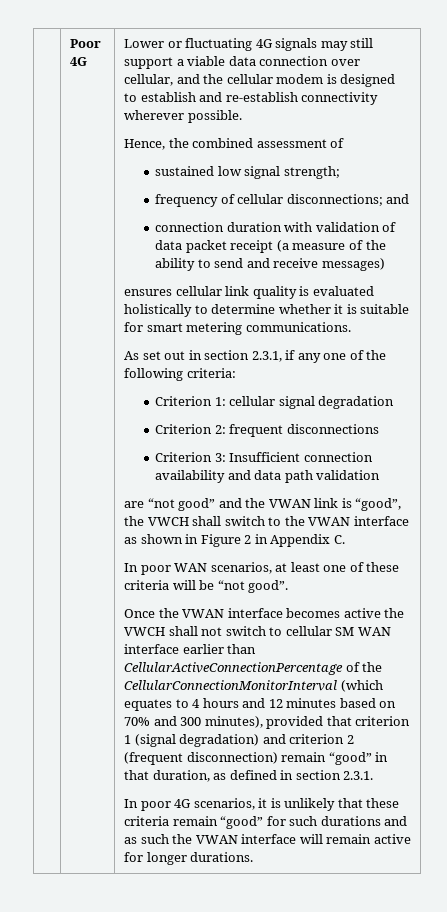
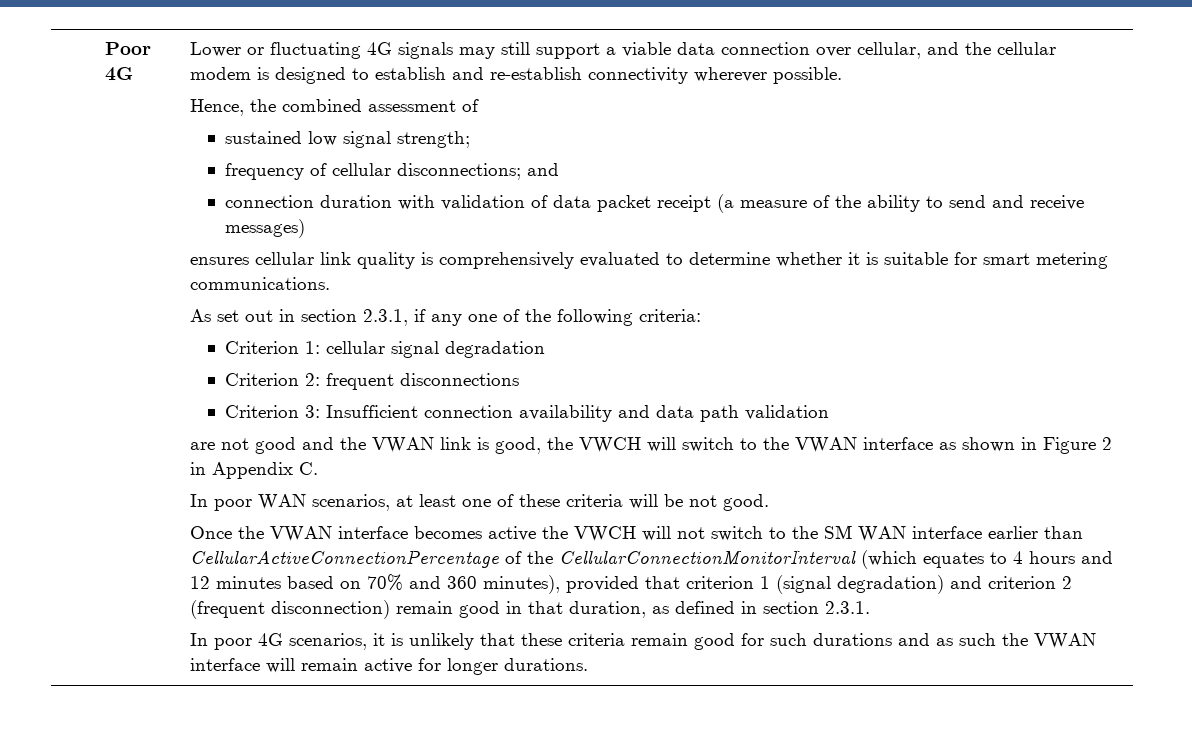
[312,286,374,296] [124,304,193,317] evaluated holistically -> [438,252,660,269] comprehensively evaluated
[147,498,216,511] “not good” -> [220,437,296,454] not good
[355,498,402,511] [124,516,222,526] “good”, the VWCH shall -> [494,437,676,454] good, the VWCH will
[217,580,289,593] “not good”. -> [688,494,769,511] not good.
[168,626,198,636] shall -> [641,526,671,541] will
[285,626,332,636] cellular -> [791,526,818,539] the
[180,717,202,726] 300 -> [446,576,477,589] 360
[328,752,372,765] “good” -> [458,601,500,618] good
[220,816,264,829] “good” -> [693,633,735,650] good

